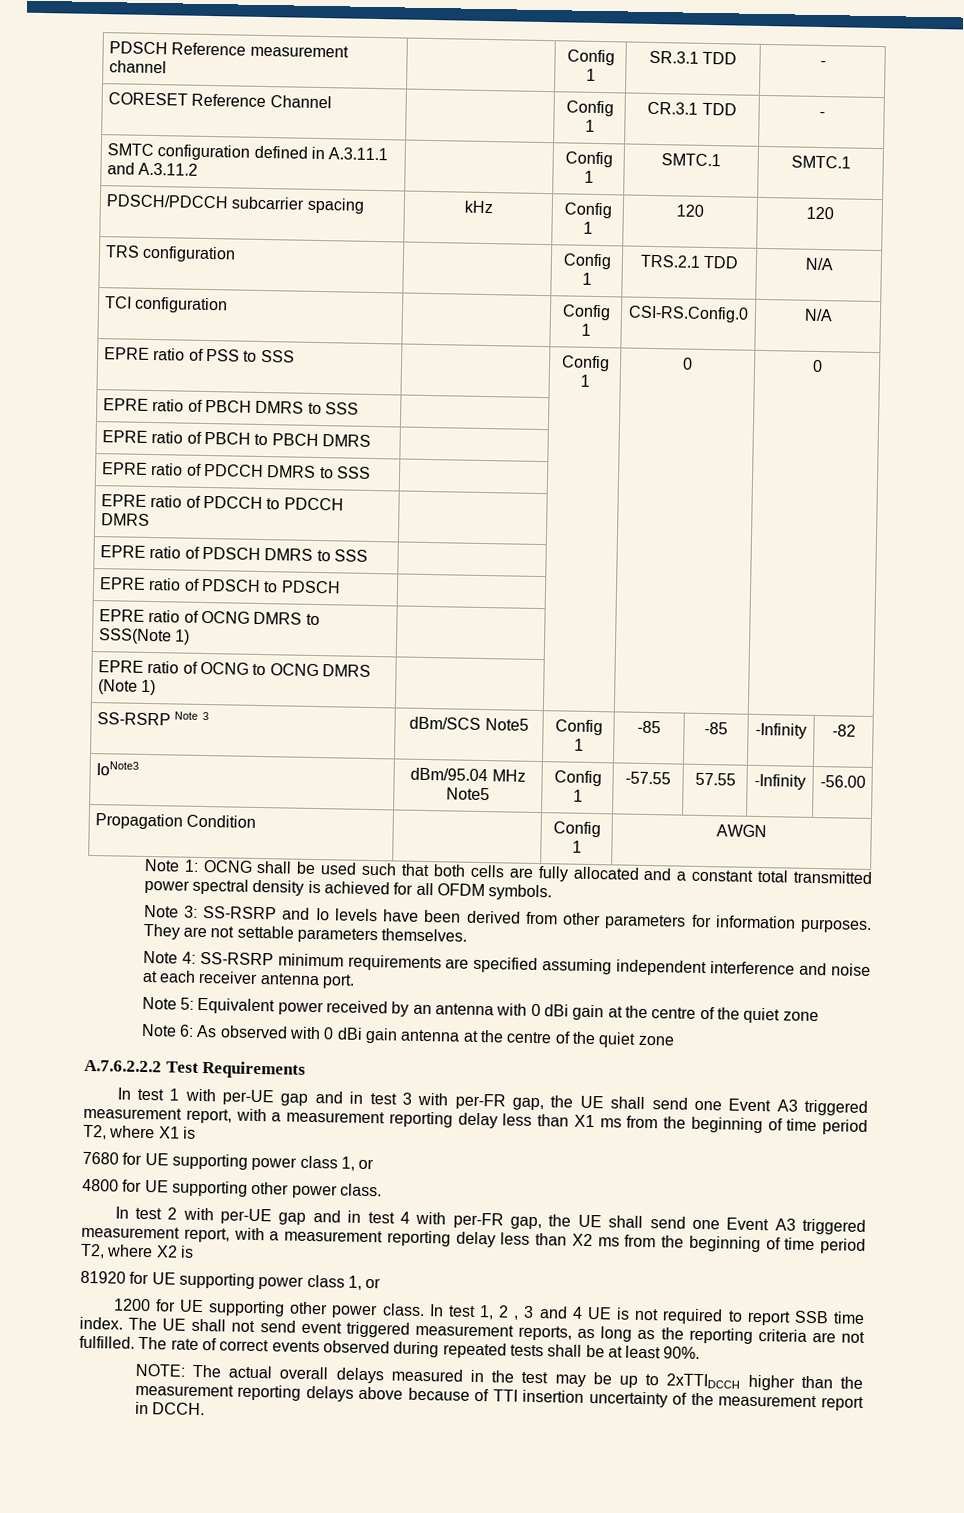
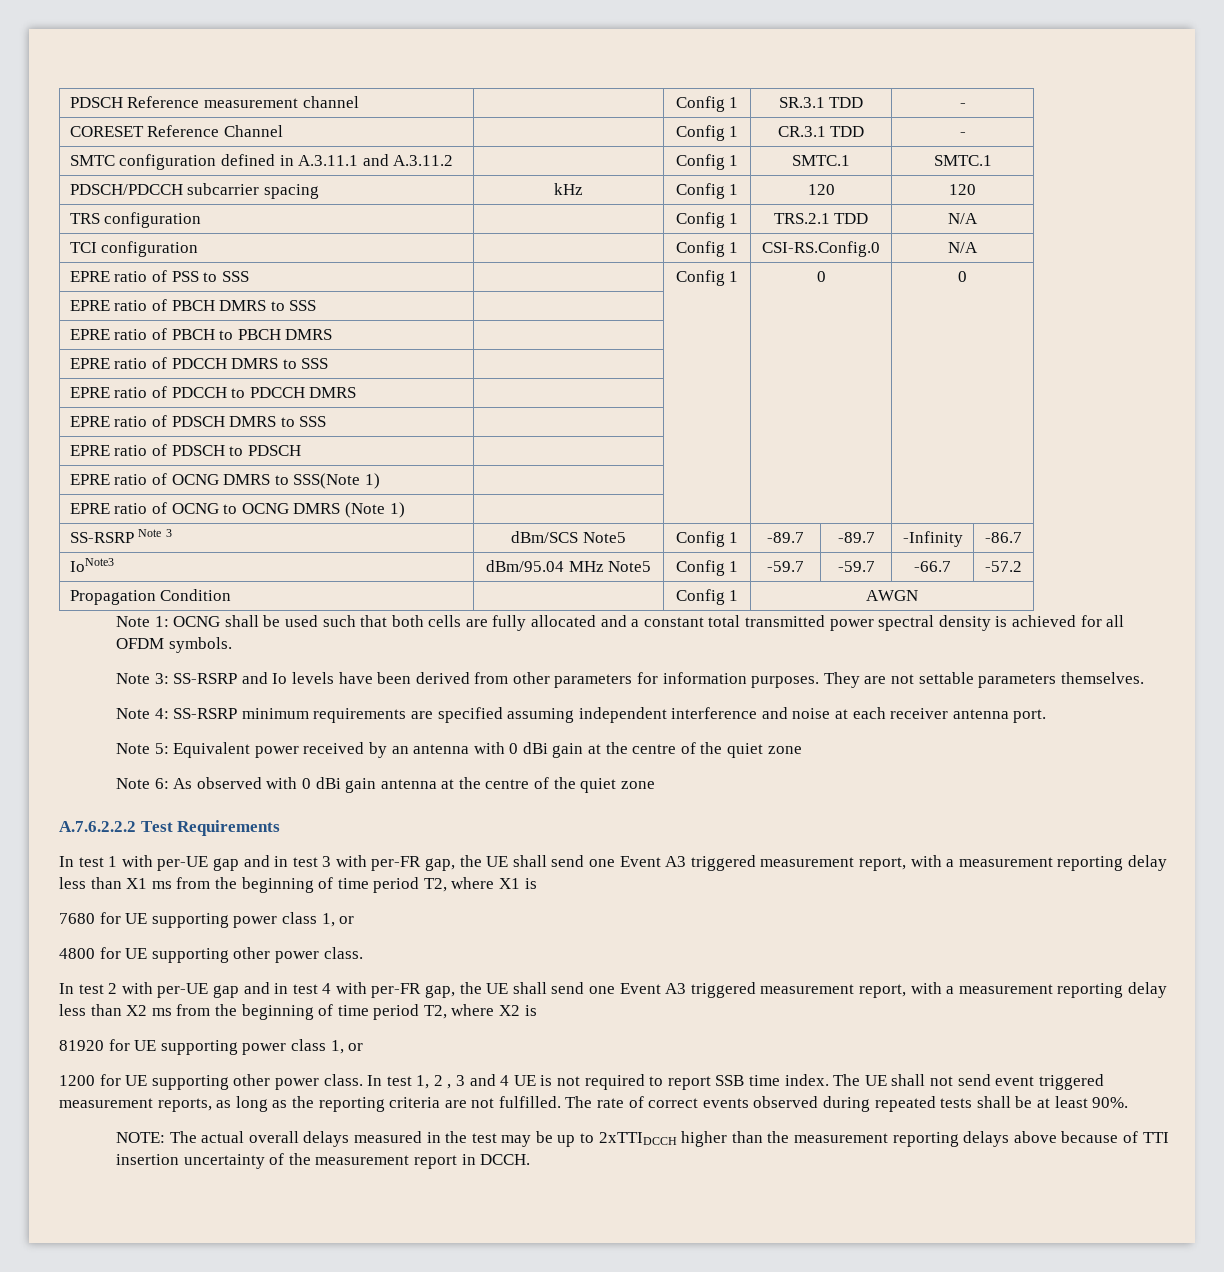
[637,720,661,734] [704,721,728,735] [755,722,807,739] [831,724,856,737] -85 | -85 | -Infinity | -82 -> [767,532,804,543] [837,532,875,543] [902,531,963,547] [985,532,1022,543] -89.7 | -89.7 | -Infinity | -86.7
[625,771,671,785] [694,772,736,786] [754,773,806,790] [819,775,866,788] -57.55 | 57.55 | -Infinity | -56.00 -> [767,561,804,572] [837,561,875,572] [914,561,951,572] [985,561,1022,572] -59.7 | -59.7 | -66.7 | -57.2

